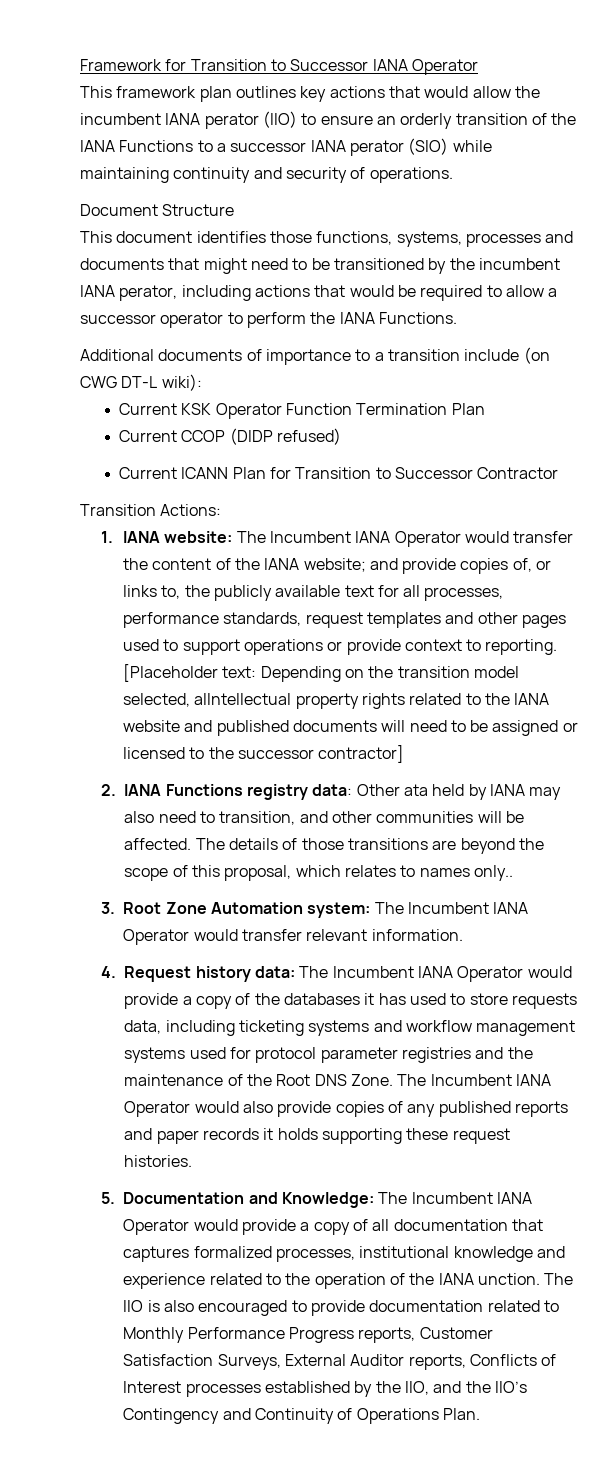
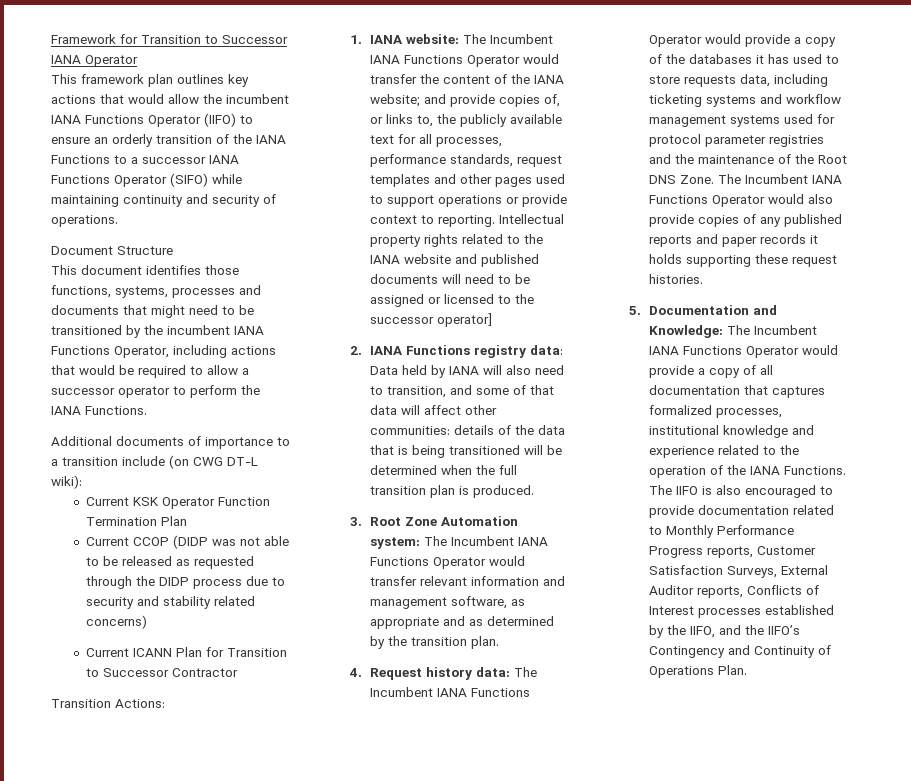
[204,111,297,129] perator (IIO) -> [85,113,236,127] Functions Operator (IIFO)
[349,138,449,156] perator (SIO) -> [51,173,208,187] Functions Operator (SIFO)
[119,285,178,301] perator, -> [51,346,169,358] Functions Operator,
[277,428,342,445] refused) -> [211,536,289,546] [85,556,254,569] [85,576,285,589] [85,596,255,609] [85,615,147,629] was not able to be released as requested through the DIDP process due to security and stability related concerns)
(391, 537) none -> [403,55,463,64] Functions
[122,664,519,682] [122,693,292,707] [Placeholder text: Depending on the transition model selected, allntellectual -> [498,214,564,224] Intellectual
[318,745,405,763] contractor] -> [436,313,492,327] operator]
[356,784,429,796] Other ata -> [369,366,398,375] Data
[529,787,562,800] may -> [482,365,502,375] will
[332,811,525,823] [124,838,545,854] [124,865,514,881] other communities will be affected. The details of those transitions are beyond the scope of this proposal, which relates to names only.. -> [475,385,554,395] [369,405,497,415] [369,425,565,435] [369,445,562,458] [369,465,517,475] [369,485,534,498] some of that data will affect other communities: details of the data that is being transitioned will be determined when the full transition plan is produced.
(529, 908) none -> [369,557,429,566] Functions
[371,929,463,941] information. -> [470,576,565,586] [369,596,525,609] [369,616,554,629] [369,636,499,649] information and management software, as appropriate and as determined by the transition plan.
(454, 972) none -> [470,688,530,697] Functions
(552, 1080) none -> [648,195,708,204] Functions
(533, 1198) none -> [682,346,742,355] Functions
[478,1273,574,1285] [123,1300,144,1312] unction. The IIO -> [783,466,846,475] [648,485,698,495] Functions. The IIFO
[405,1381,528,1395] IIO, and the IIO’s -> [689,625,800,638] IIFO, and the IIFO’s

